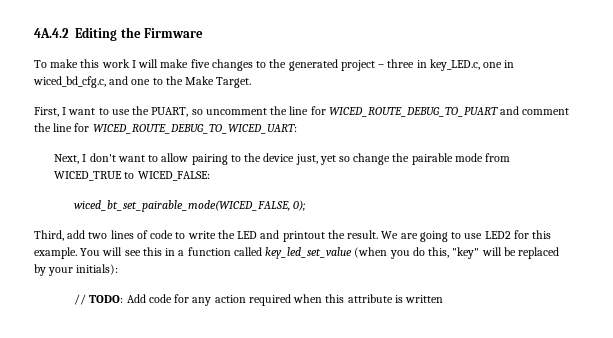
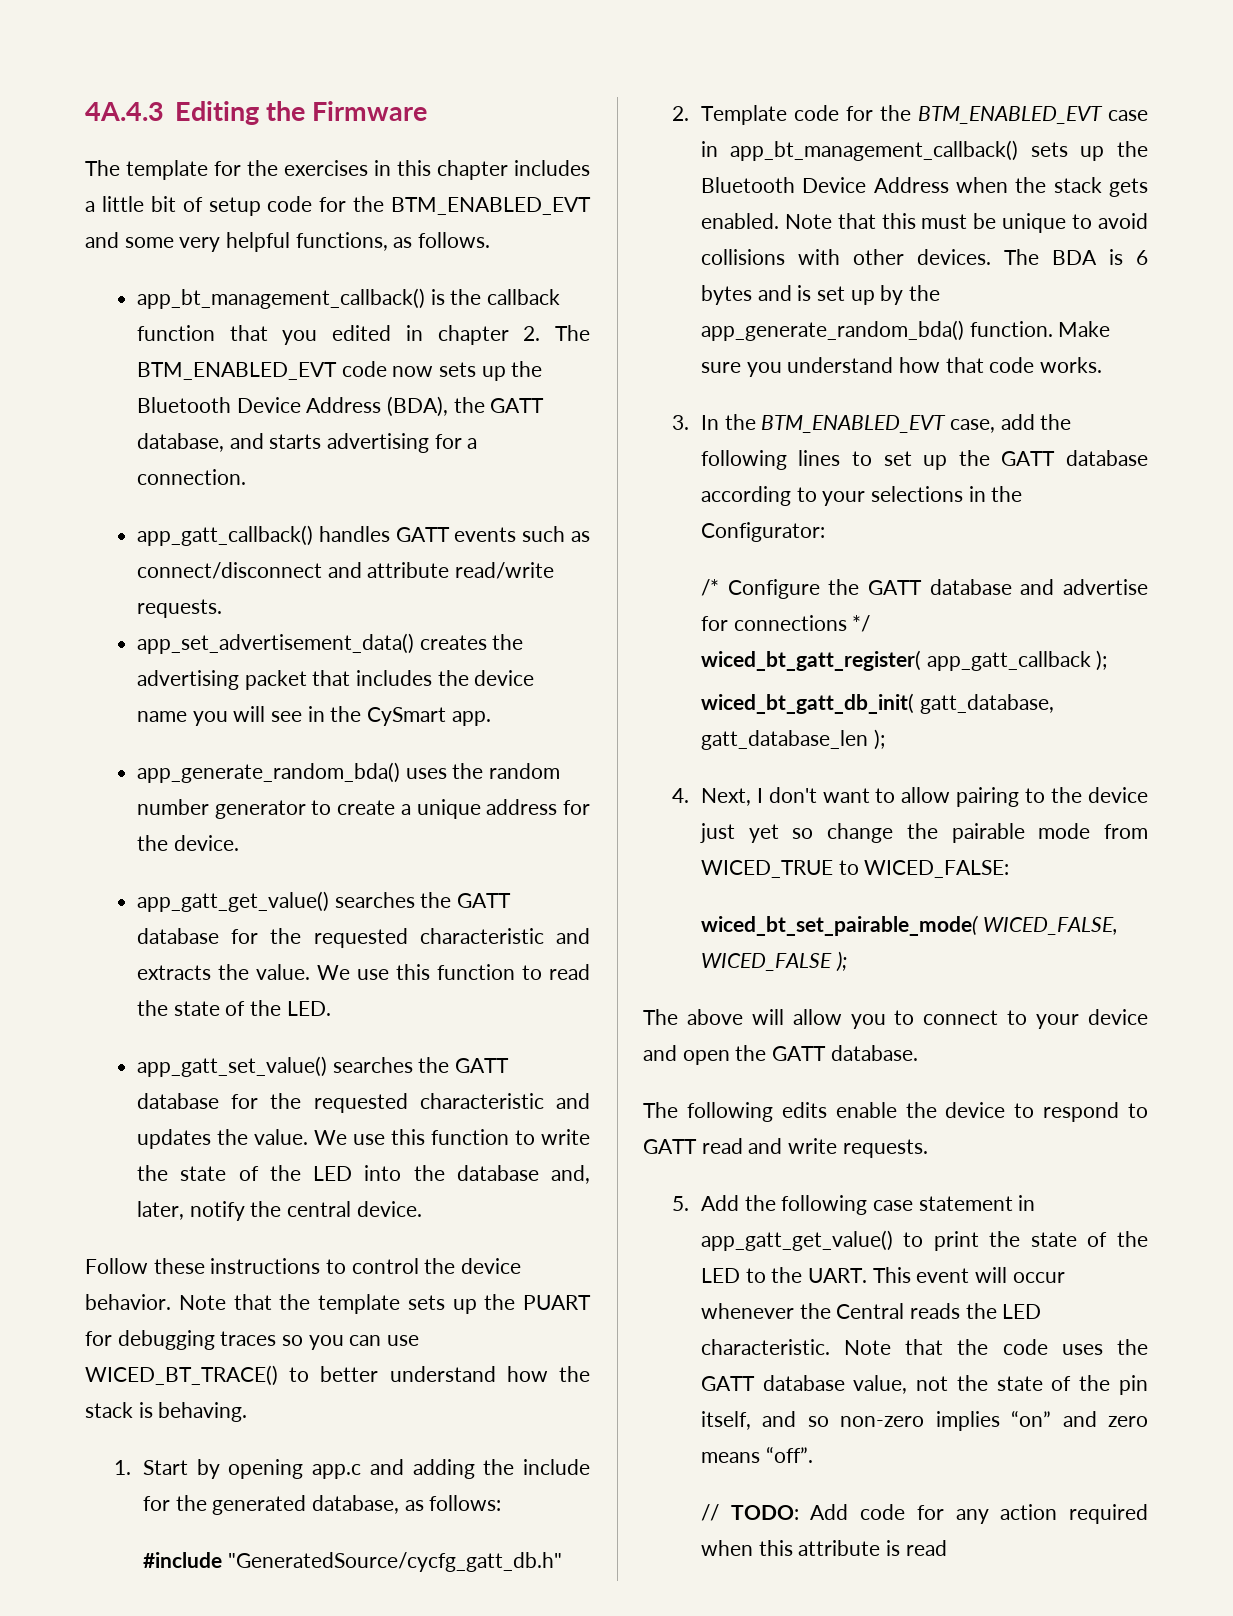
[34,28,69,38] 4A.4.2 -> [85,102,164,121] 4A.4.3
[34,59,515,71] [33,76,252,88] [34,106,570,117] [34,123,297,134] To make this work I will make five changes to the generated project – three in key_LED.c, one in wiced_bd_cfg.c, and one to the Make Target. // First, I want to use the PUART, so uncomment the line for WICED_ROUTE_DEBUG_TO_PUART and comment the line for WICED_ROUTE_DEBUG_TO_WICED_UART: // -> [85,160,590,180] [85,196,591,216] [85,232,491,252] [137,288,561,309] [137,325,590,345] [137,361,543,381] [137,396,545,417] [137,433,478,453] [137,469,247,485] [137,525,590,546] [137,562,555,579] [137,599,223,618] [137,633,524,654] [137,670,535,690] [137,706,491,726] [137,762,561,783] [137,799,590,819] [137,835,239,851] [137,891,512,912] [137,928,590,948] [137,964,590,980] [137,1000,331,1016] [137,1056,510,1077] [137,1093,590,1113] [137,1129,590,1149] [137,1165,590,1184] [137,1201,422,1221] [85,1258,522,1274] [85,1294,591,1314] [85,1330,420,1350] [85,1365,590,1386] [85,1402,248,1422] [113,1459,590,1479] [142,1495,502,1515] [142,1552,562,1572] [671,105,1148,125] [700,140,1148,161] [700,177,1148,197] [700,213,1148,233] [700,249,1148,265] [700,285,940,305] [700,320,1111,341] [700,357,1102,377] [671,414,1072,433] [700,450,1148,470] [700,486,1023,506] [700,522,825,542] [700,579,1148,599] [700,615,871,632] [700,650,1108,671] [700,693,1054,714] [700,729,885,750] [671,788,689,803] The template for the exercises in this chapter includes a little bit of setup code for the BTM_ENABLED_EVT and some very helpful functions, as follows. // app_bt_management_callback() is the callback function that you edited in chapter 2. The BTM_ENABLED_EVT code now sets up the Bluetooth Device Address (BDA), the GATT database, and starts advertising for a connection. // app_gatt_callback() handles GATT events such as connect/disconnect and attribute read/write requests. // app_set_advertisement_data() creates the advertising packet that includes the device name you will see in the CySmart app. // app_generate_random_bda() uses the random number generator to create a unique address for the device. // app_gatt_get_value() searches the GATT database for the requested characteristic and extracts the value. We use this function to read the state of the LED. // app_gatt_set_value() searches the GATT database for the requested characteristic and updates the value. We use this function to write the state of the LED into the database and, later, notify the central device. // Follow these instructions to control the device behavior. Note that the template sets up the PUART for debugging traces so you can use WICED_BT_TRACE() to better understand how the stack is behaving. // 1. Start by opening app.c and adding the include for the generated database, as follows: // #include "GeneratedSource/cycfg_gatt_db.h" // 2. Template code for the BTM_ENABLED_EVT case in app_bt_management_callback() sets up the Bluetooth Device Address when the stack gets enabled. Note that this must be unique to avoid collisions with other devices. The BDA is 6 bytes and is set up by the app_generate_random_bda() function. Make sure you understand how that code works. // 3. In the BTM_ENABLED_EVT case, add the following lines to set up the GATT database according to your selections in the Configurator: // /* Configure the GATT database and advertise for connections */ // wiced_bt_gatt_register( app_gatt_callback ); // wiced_bt_gatt_db_init( gatt_database, gatt_database_len ); // 4.
[295,154,318,165] just, -> [699,823,735,843] just
[74,200,306,212] [34,230,552,242] [34,247,560,259] [34,264,119,276] wiced_bt_set_pairable_mode(WICED_FALSE, 0); // Third, add two lines of code to write the LED and printout the result. We are going to use LED2 for this example. You will see this in a function called key_led_set_value (when you do this, "key" will be replaced by your initials): -> [700,915,1118,936] [700,951,847,972] [643,1009,1148,1029] [643,1045,918,1065] [643,1102,1148,1122] [643,1138,928,1158] [671,1195,1036,1215] [700,1230,1148,1251] [700,1267,1065,1283] [700,1303,1042,1319] [700,1339,1148,1355] [700,1375,1148,1395] [700,1410,1148,1431] [700,1446,813,1463] wiced_bt_set_pairable_mode( WICED_FALSE, WICED_FALSE ); // The above will allow you to connect to your device and open the GATT database. // The following edits enable the device to respond to GATT read and write requests. // 5. Add the following case statement in app_gatt_get_value() to print the state of the LED to the UART. This event will occur whenever the Central reads the LED characteristic. Note that the code uses the GATT database value, not the state of the pin itself, and so non-zero implies “on” and zero means “off”.
[405,295,444,303] written -> [905,1540,947,1556] read

